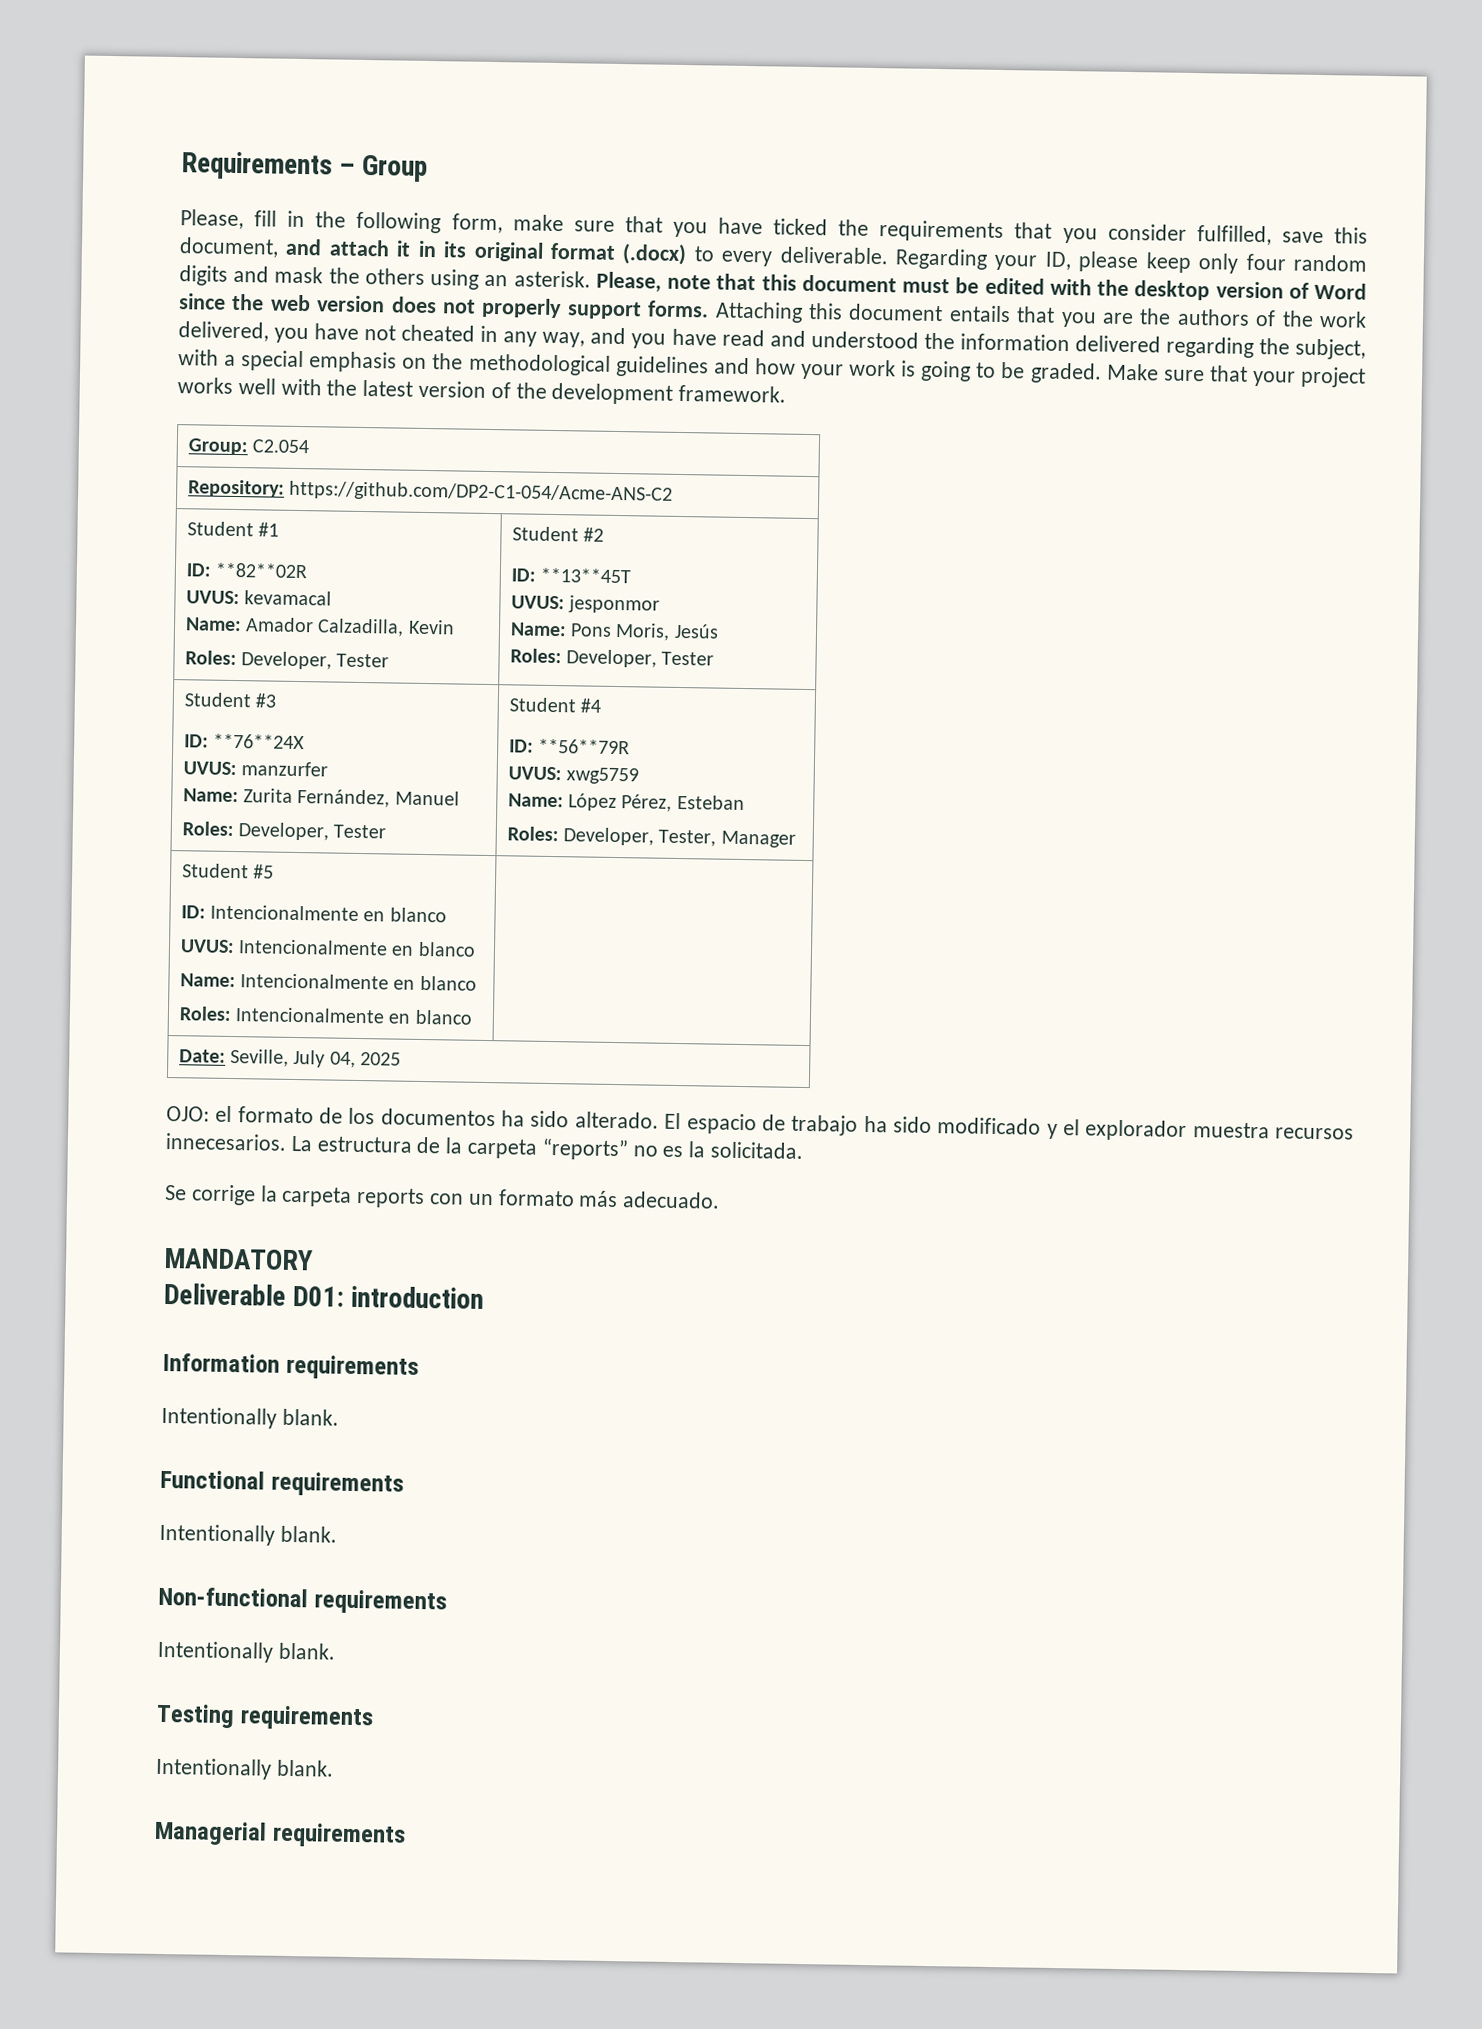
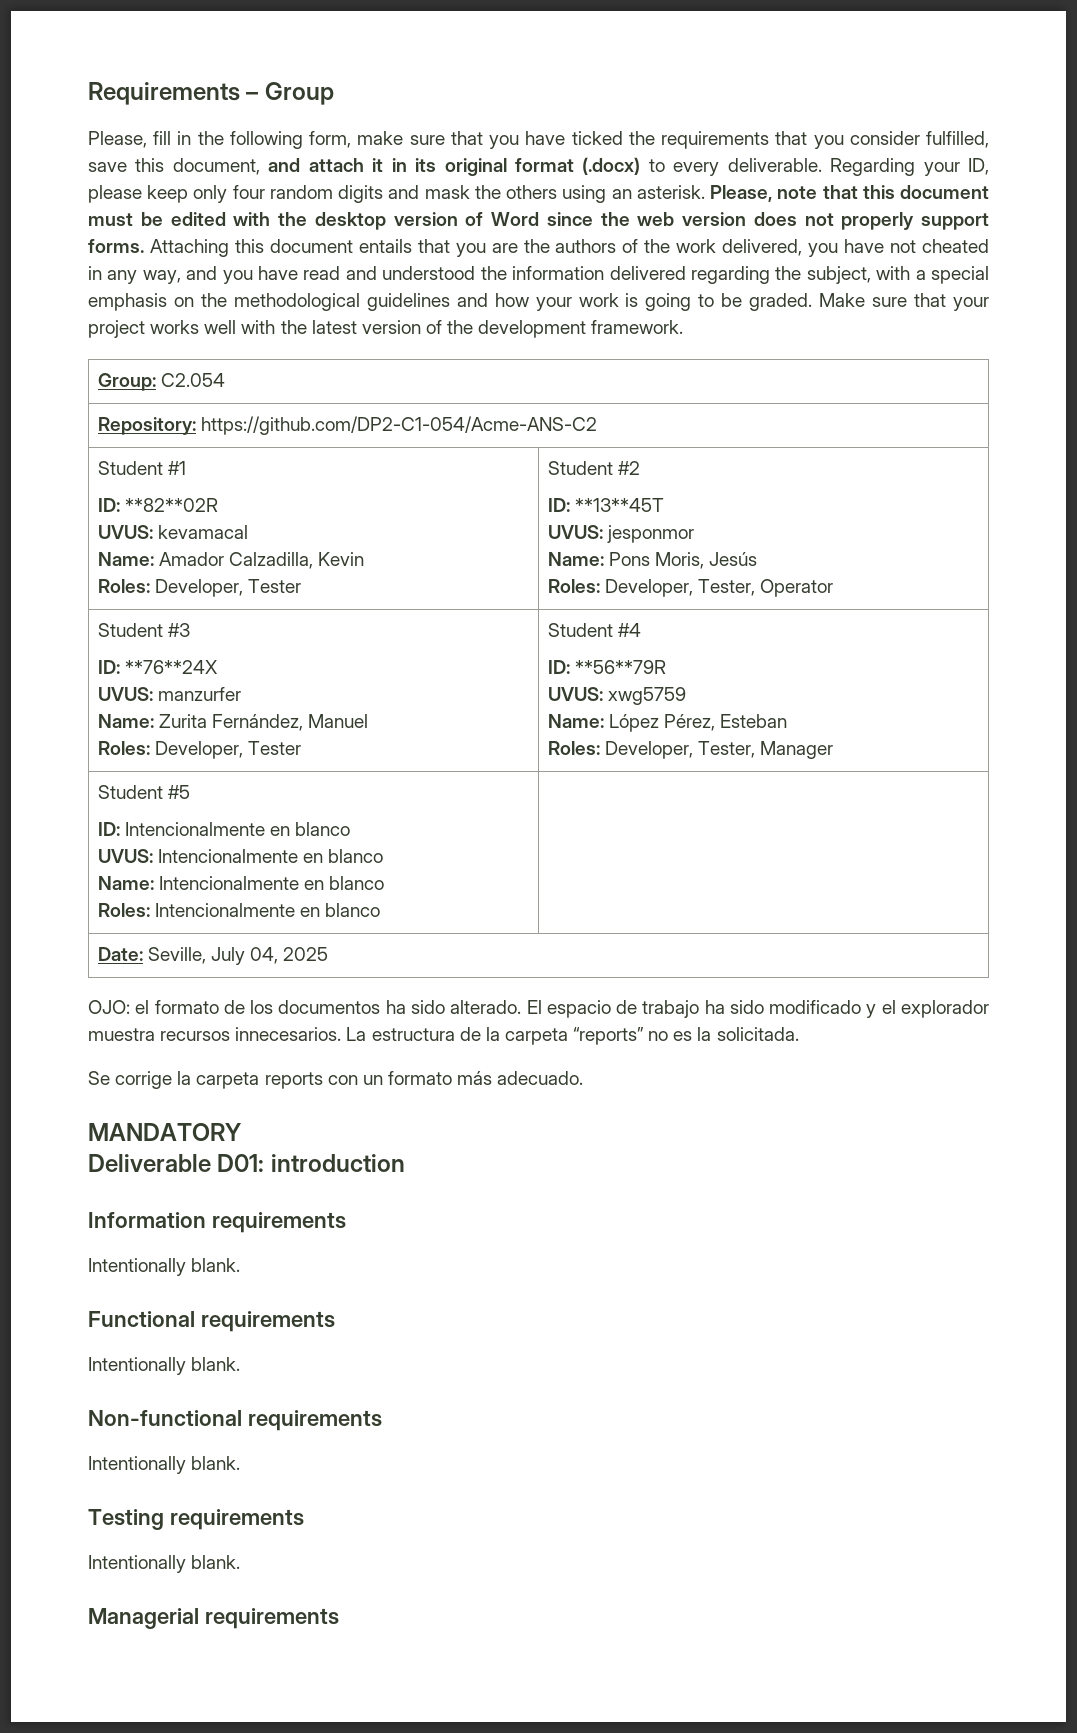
[661,651,715,666] Tester -> [698,579,834,597] Tester, Operator

